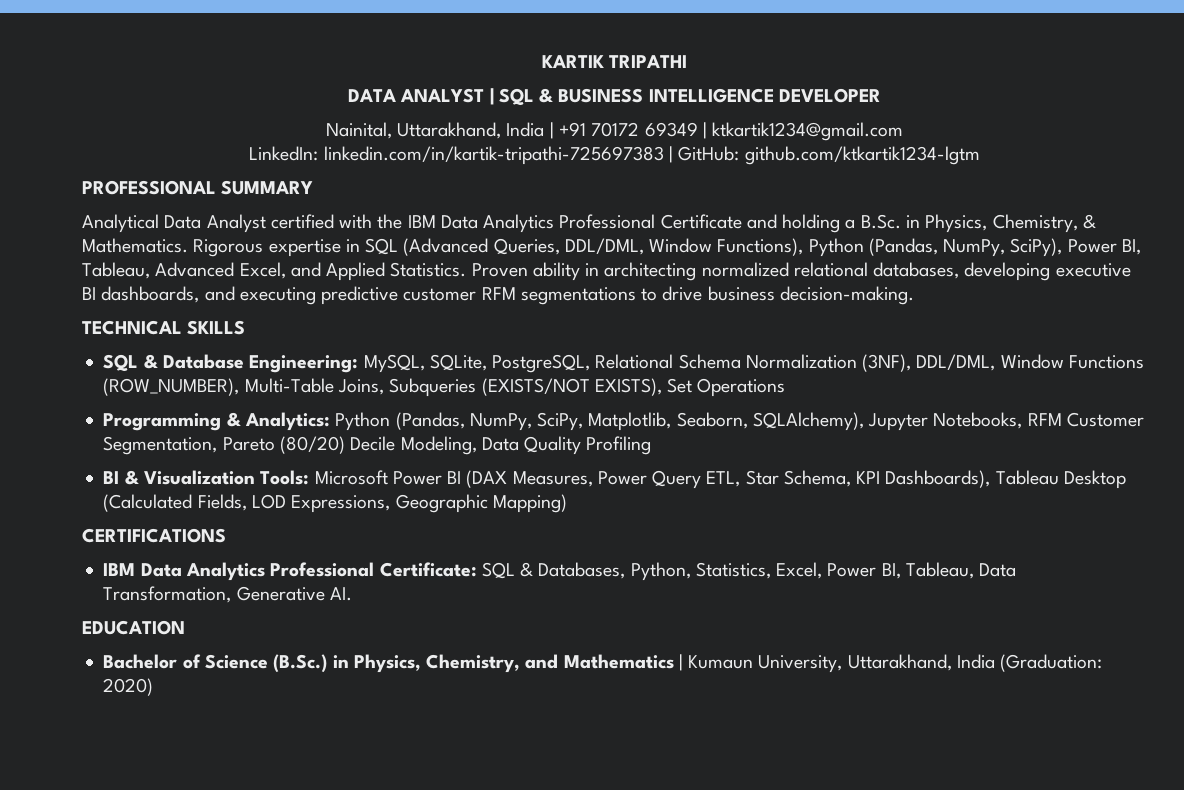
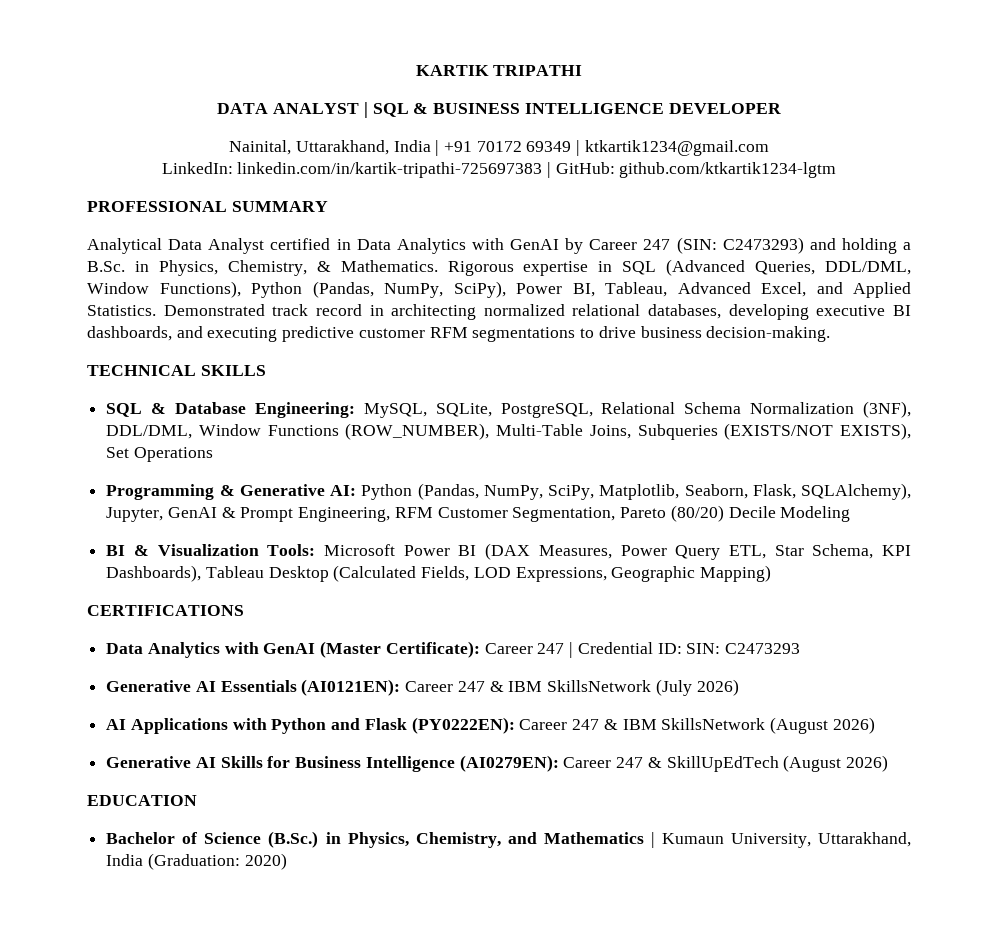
[339,214,742,233] with the IBM Data Analytics Professional Certificate -> [336,237,804,254] in Data Analytics with GenAI by Career 247 (SIN: C2473293)
[471,262,580,281] Proven ability -> [163,304,362,316] Demonstrated track record
[244,412,330,431] Analytics: -> [239,484,356,496] Generative AI:
[752,412,1023,431] SQLAlchemy), Jupyter Notebooks, -> [752,483,911,500] [106,507,391,522] Flask, SQLAlchemy), Jupyter, GenAI & Prompt Engineering,
[400,436,652,455] Modeling, Data Quality Profiling -> [780,506,851,522] Modeling
[103,562,1017,581] [103,586,352,603] IBM Data Analytics Professional Certificate: SQL & Databases, Python, Statistics, Excel, Power BI, Tableau, Data Transformation, Generative AI. -> [106,641,800,658] [106,679,739,696] [106,717,875,734] [106,755,888,772] Data Analytics with GenAI (Master Certificate): Career 247 | Credential ID: SIN: C2473293 // Generative AI Essentials (AI0121EN): Career 247 & IBM SkillsNetwork (July 2026) // AI Applications with Python and Flask (PY0222EN): Career 247 & IBM SkillsNetwork (August 2026) // Generative AI Skills for Business Intelligence (AI0279EN): Career 247 & SkillUpEdTech (August 2026)

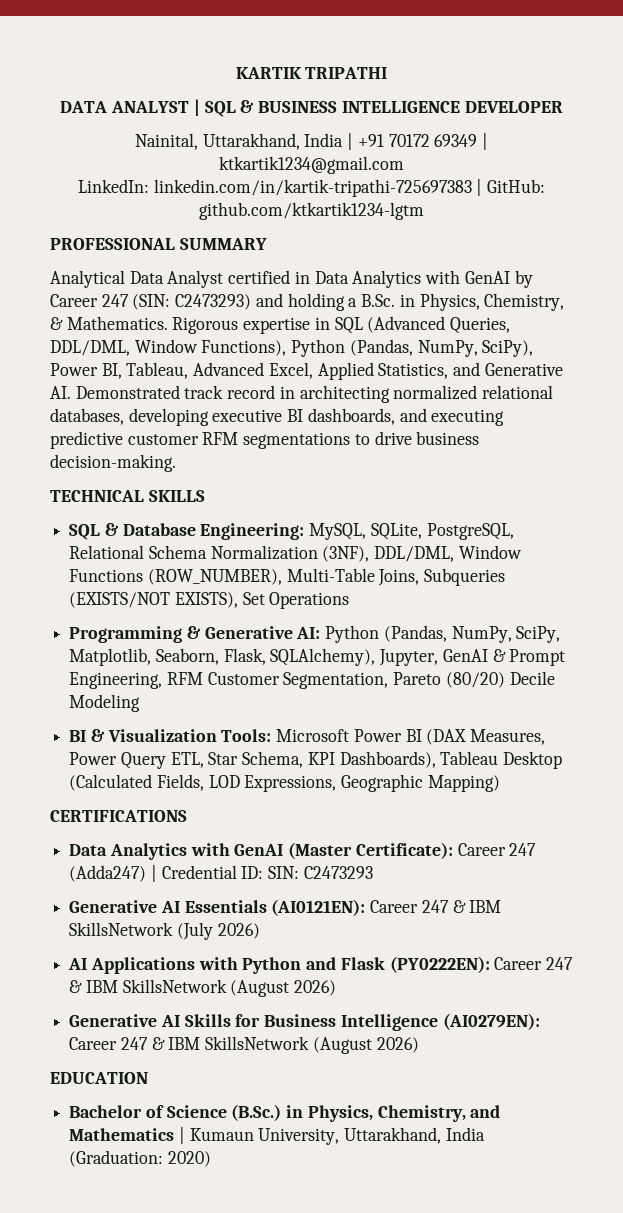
[816,282,911,298] [87,305,156,316] and Applied Statistics. -> [317,362,563,380] [50,386,71,399] Applied Statistics, and Generative AI.
(565, 648) none -> [69,865,147,882] (Adda247)
[666,756,779,772] SkillUpEdTech -> [168,1036,310,1050] IBM SkillsNetwork

